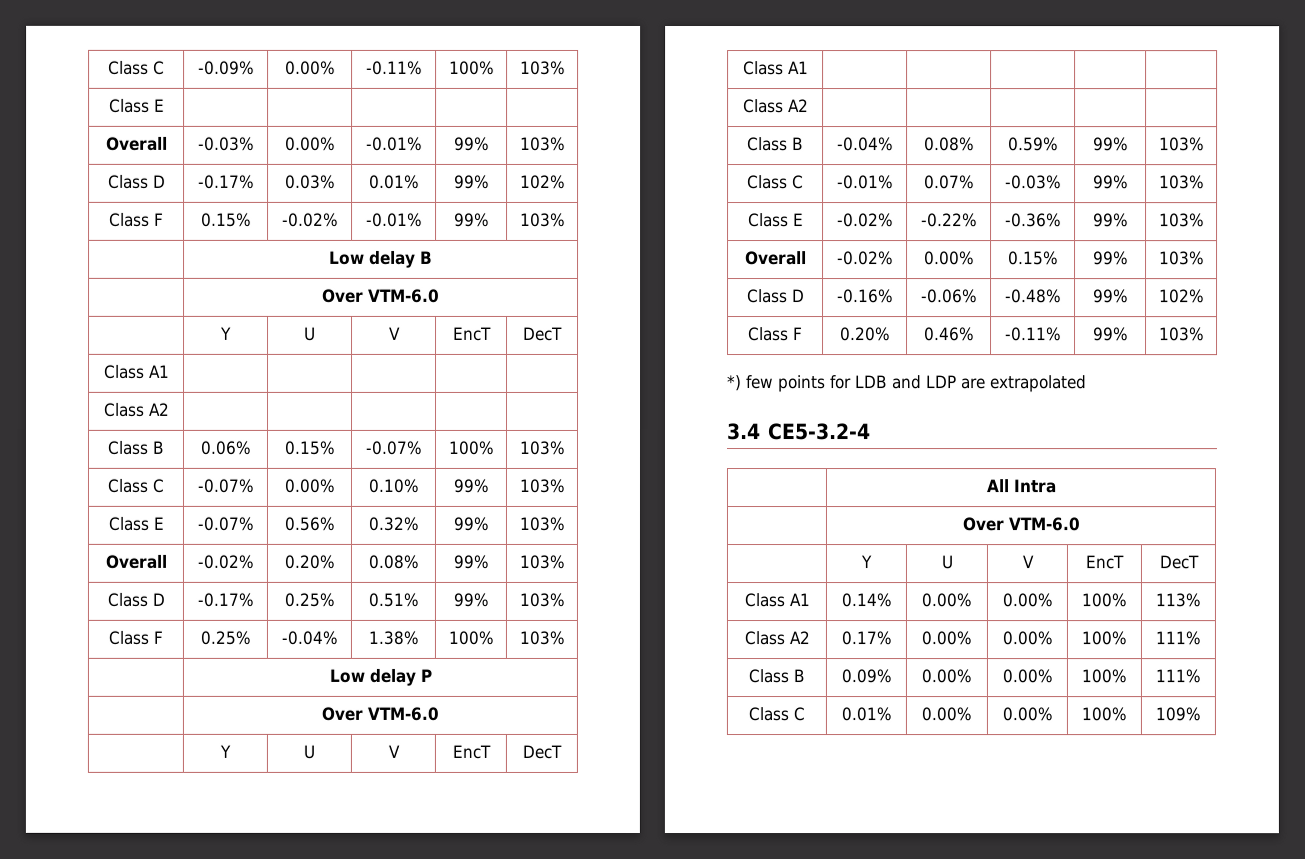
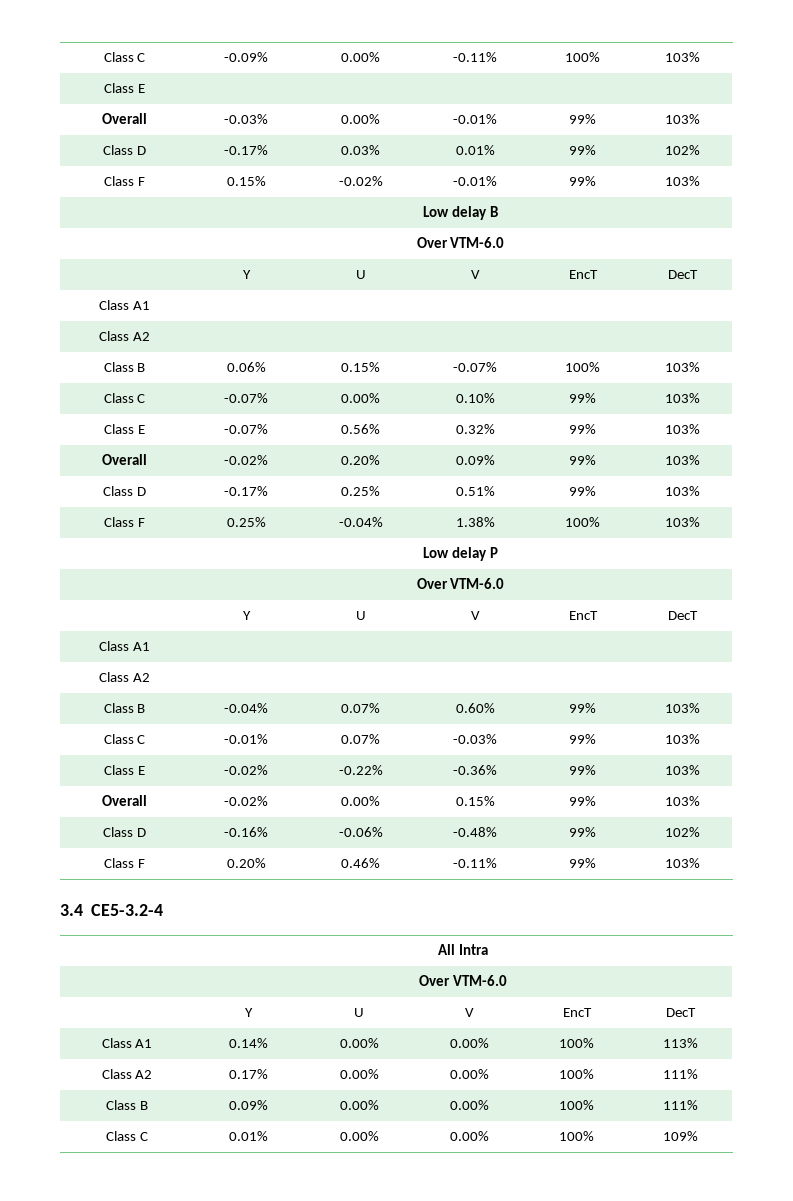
[367,554,419,569] 0.08% -> [455,455,495,465] 0.09%
[923,137,975,152] [1007,137,1059,152] 0.08% | 0.59% -> [341,703,380,713] [455,703,495,713] 0.07% | 0.60%
[727,375,1087,393] // *) few points for LDB and LDP are extrapolated -> (700, 863) none

